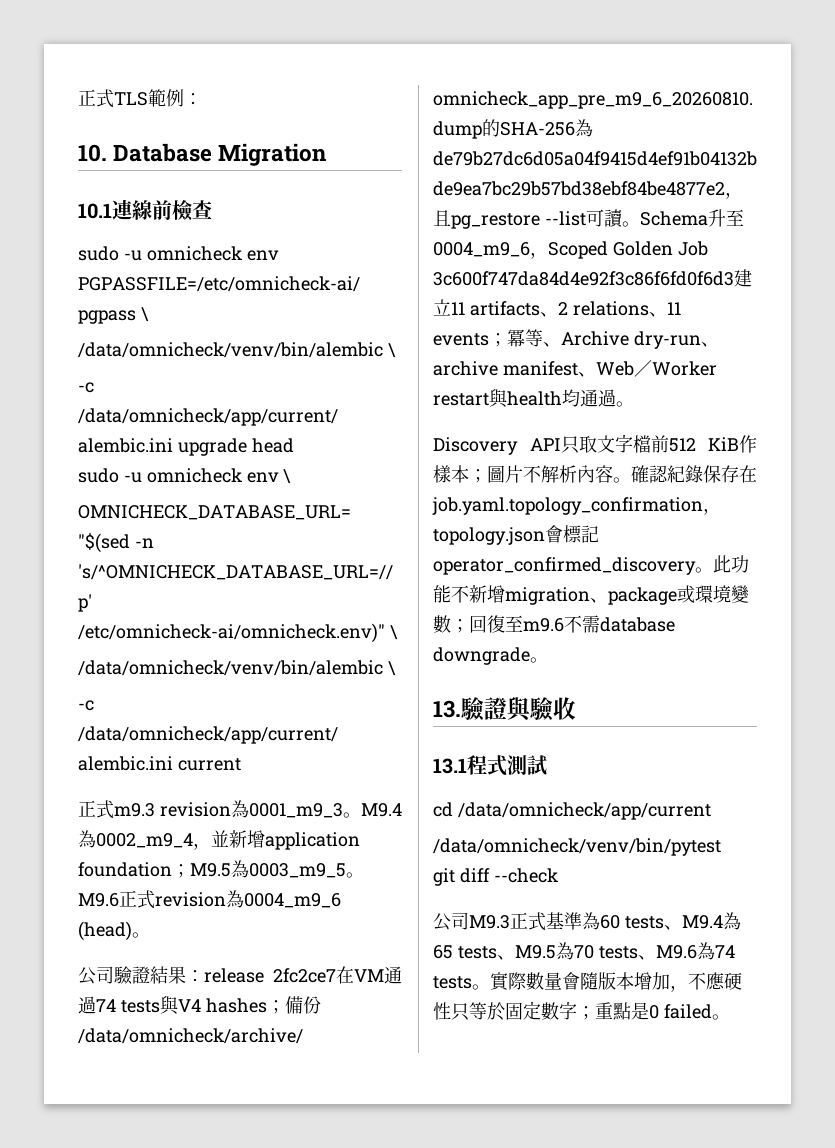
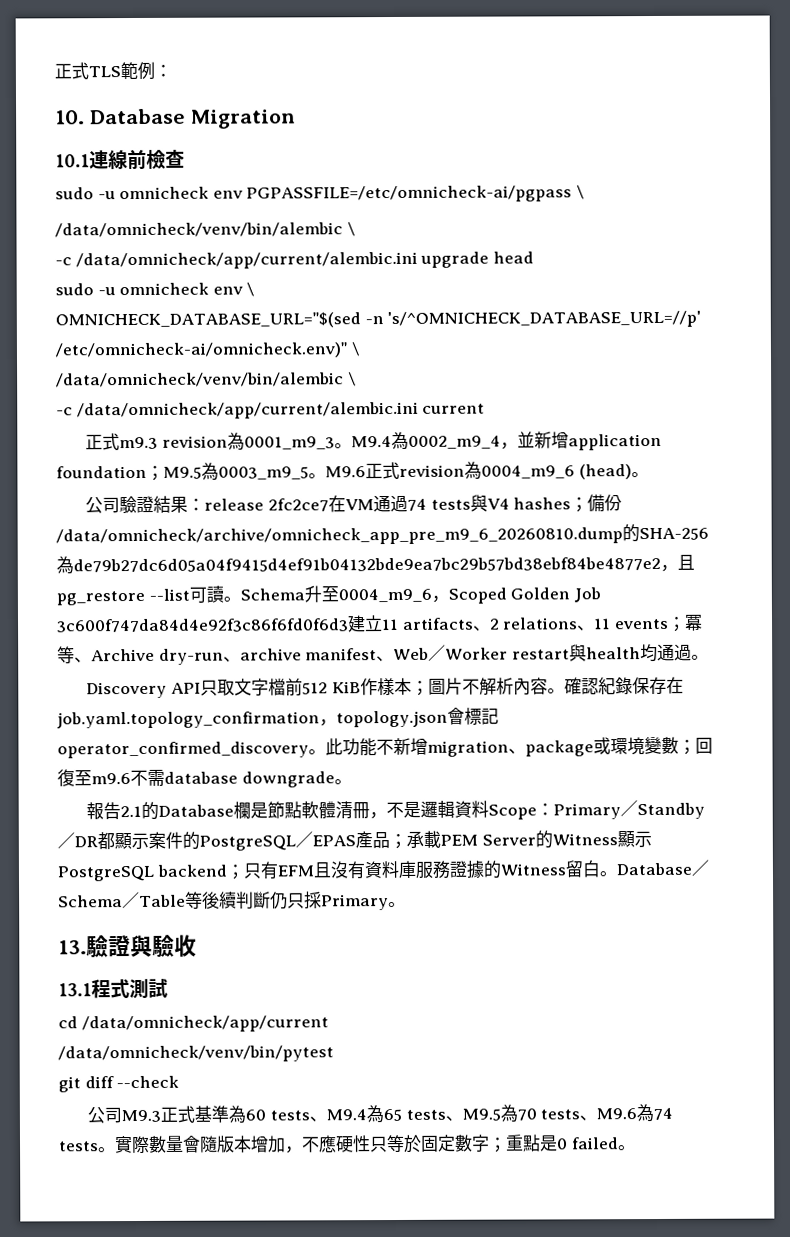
(548, 660) none -> [86,800,706,820] [57,830,652,851] [57,859,709,882] [58,891,406,911] // 報告2.1的Database欄是節點軟體清冊，不是邏輯資料Scope：Primary／Standby／DR都顯示案件的PostgreSQL／EPAS產品；承載PEM Server的Witness顯示PostgreSQL backend；只有EFM且沒有資料庫服務證據的Witness留白。Database／Schema／Table等後續判斷仍只採Primary。

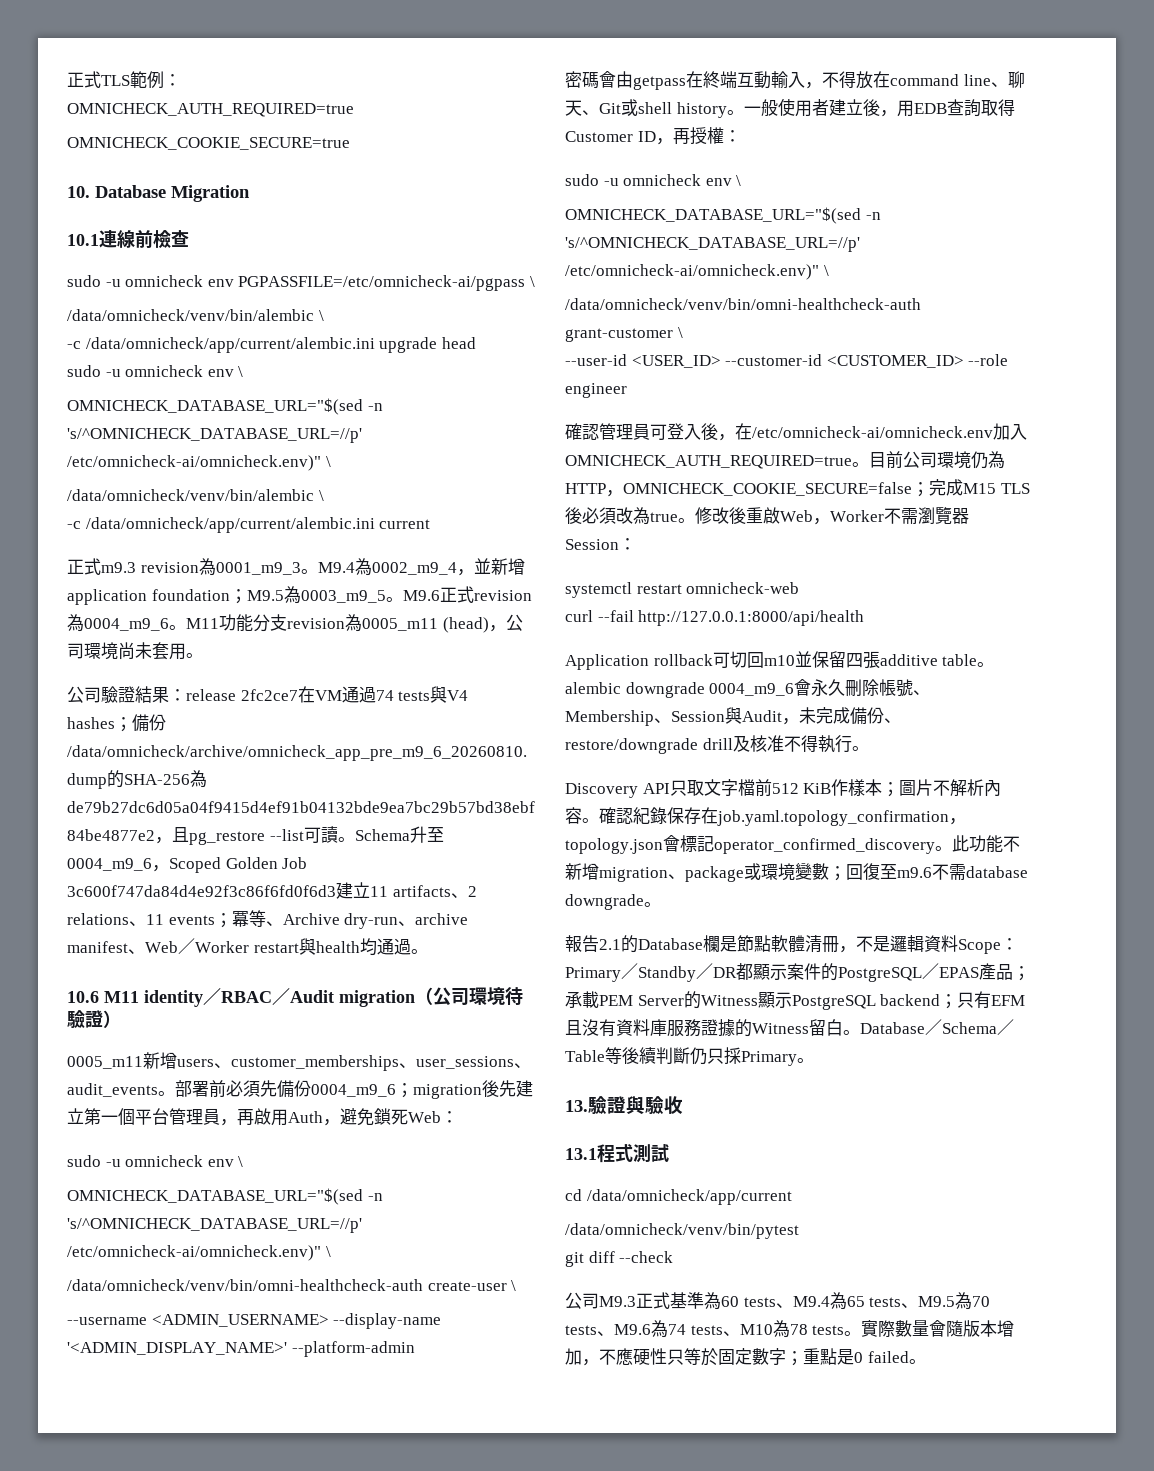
(172, 70) none -> [67,103,354,117] [67,137,350,150] // OMNICHECK_AUTH_REQUIRED=true // OMNICHECK_COOKIE_SECURE=true
[578,464,632,480] (head) -> [169,614,523,633] [67,642,186,660] 。M11功能分支revision為0005_m11 (head)，公司環境尚未套用
(709, 657) none -> [67,987,523,1007] [67,1010,121,1028] [67,1052,531,1071] [67,1080,533,1099] [67,1108,458,1126] [67,1155,244,1167] [67,1188,383,1205] [67,1218,362,1233] [67,1245,331,1261] [67,1279,517,1291] [67,1313,442,1329] [67,1341,415,1357] [565,71,1025,90] [565,98,1015,118] [565,127,741,145] [565,174,742,186] [565,207,881,224] [565,237,860,252] [565,264,829,280] [565,298,921,310] [565,327,683,342] [565,354,1009,368] [565,383,627,398] [565,423,1027,441] [565,451,1005,469] [565,479,1030,497] [565,507,969,525] [565,538,636,550] [565,582,800,598] [565,610,865,626] [565,651,995,670] [565,679,931,698] [565,707,901,726] [565,735,869,754] // 10.6 M11 identity／RBAC／Audit migration（公司環境待驗證） // 0005_m11新增users、customer_memberships、user_sessions、audit_events。部署前必須先備份0004_m9_6；migration後先建立第一個平台管理員，再啟用Auth，避免鎖死Web： // sudo -u omnicheck env \ // OMNICHECK_DATABASE_URL="$(sed -n 's/^OMNICHECK_DATABASE_URL=//p' /etc/omnicheck-ai/omnicheck.env)" \ // /data/omnicheck/venv/bin/omni-healthcheck-auth create-user \ // --username <ADMIN_USERNAME> --display-name '<ADMIN_DISPLAY_NAME>' --platform-admin // 密碼會由getpass在終端互動輸入，不得放在command line、聊天、Git或shell history。一般使用者建立後，用EDB查詢取得Customer ID，再授權： // sudo -u omnicheck env \ // OMNICHECK_DATABASE_URL="$(sed -n 's/^OMNICHECK_DATABASE_URL=//p' /etc/omnicheck-ai/omnicheck.env)" \ // /data/omnicheck/venv/bin/omni-healthcheck-auth grant-customer \ // --user-id <USER_ID> --customer-id <CUSTOMER_ID> --role engineer // 確認管理員可登入後，在/etc/omnicheck-ai/omnicheck.env加入OMNICHECK_AUTH_REQUIRED=true。目前公司環境仍為HTTP，OMNICHECK_COOKIE_SECURE=false；完成M15 TLS後必須改為true。修改後重啟Web，Worker不需瀏覽器Session： // systemctl restart omnicheck-web // curl --fail http://127.0.0.1:8000/api/health // Application rollback可切回m10並保留四張additive table。alembic downgrade 0004_m9_6會永久刪除帳號、Membership、Session與Audit，未完成備份、restore/downgrade drill及核准不得執行。
(99, 1146) none -> [722,1320,845,1338] 、M10為78 tests

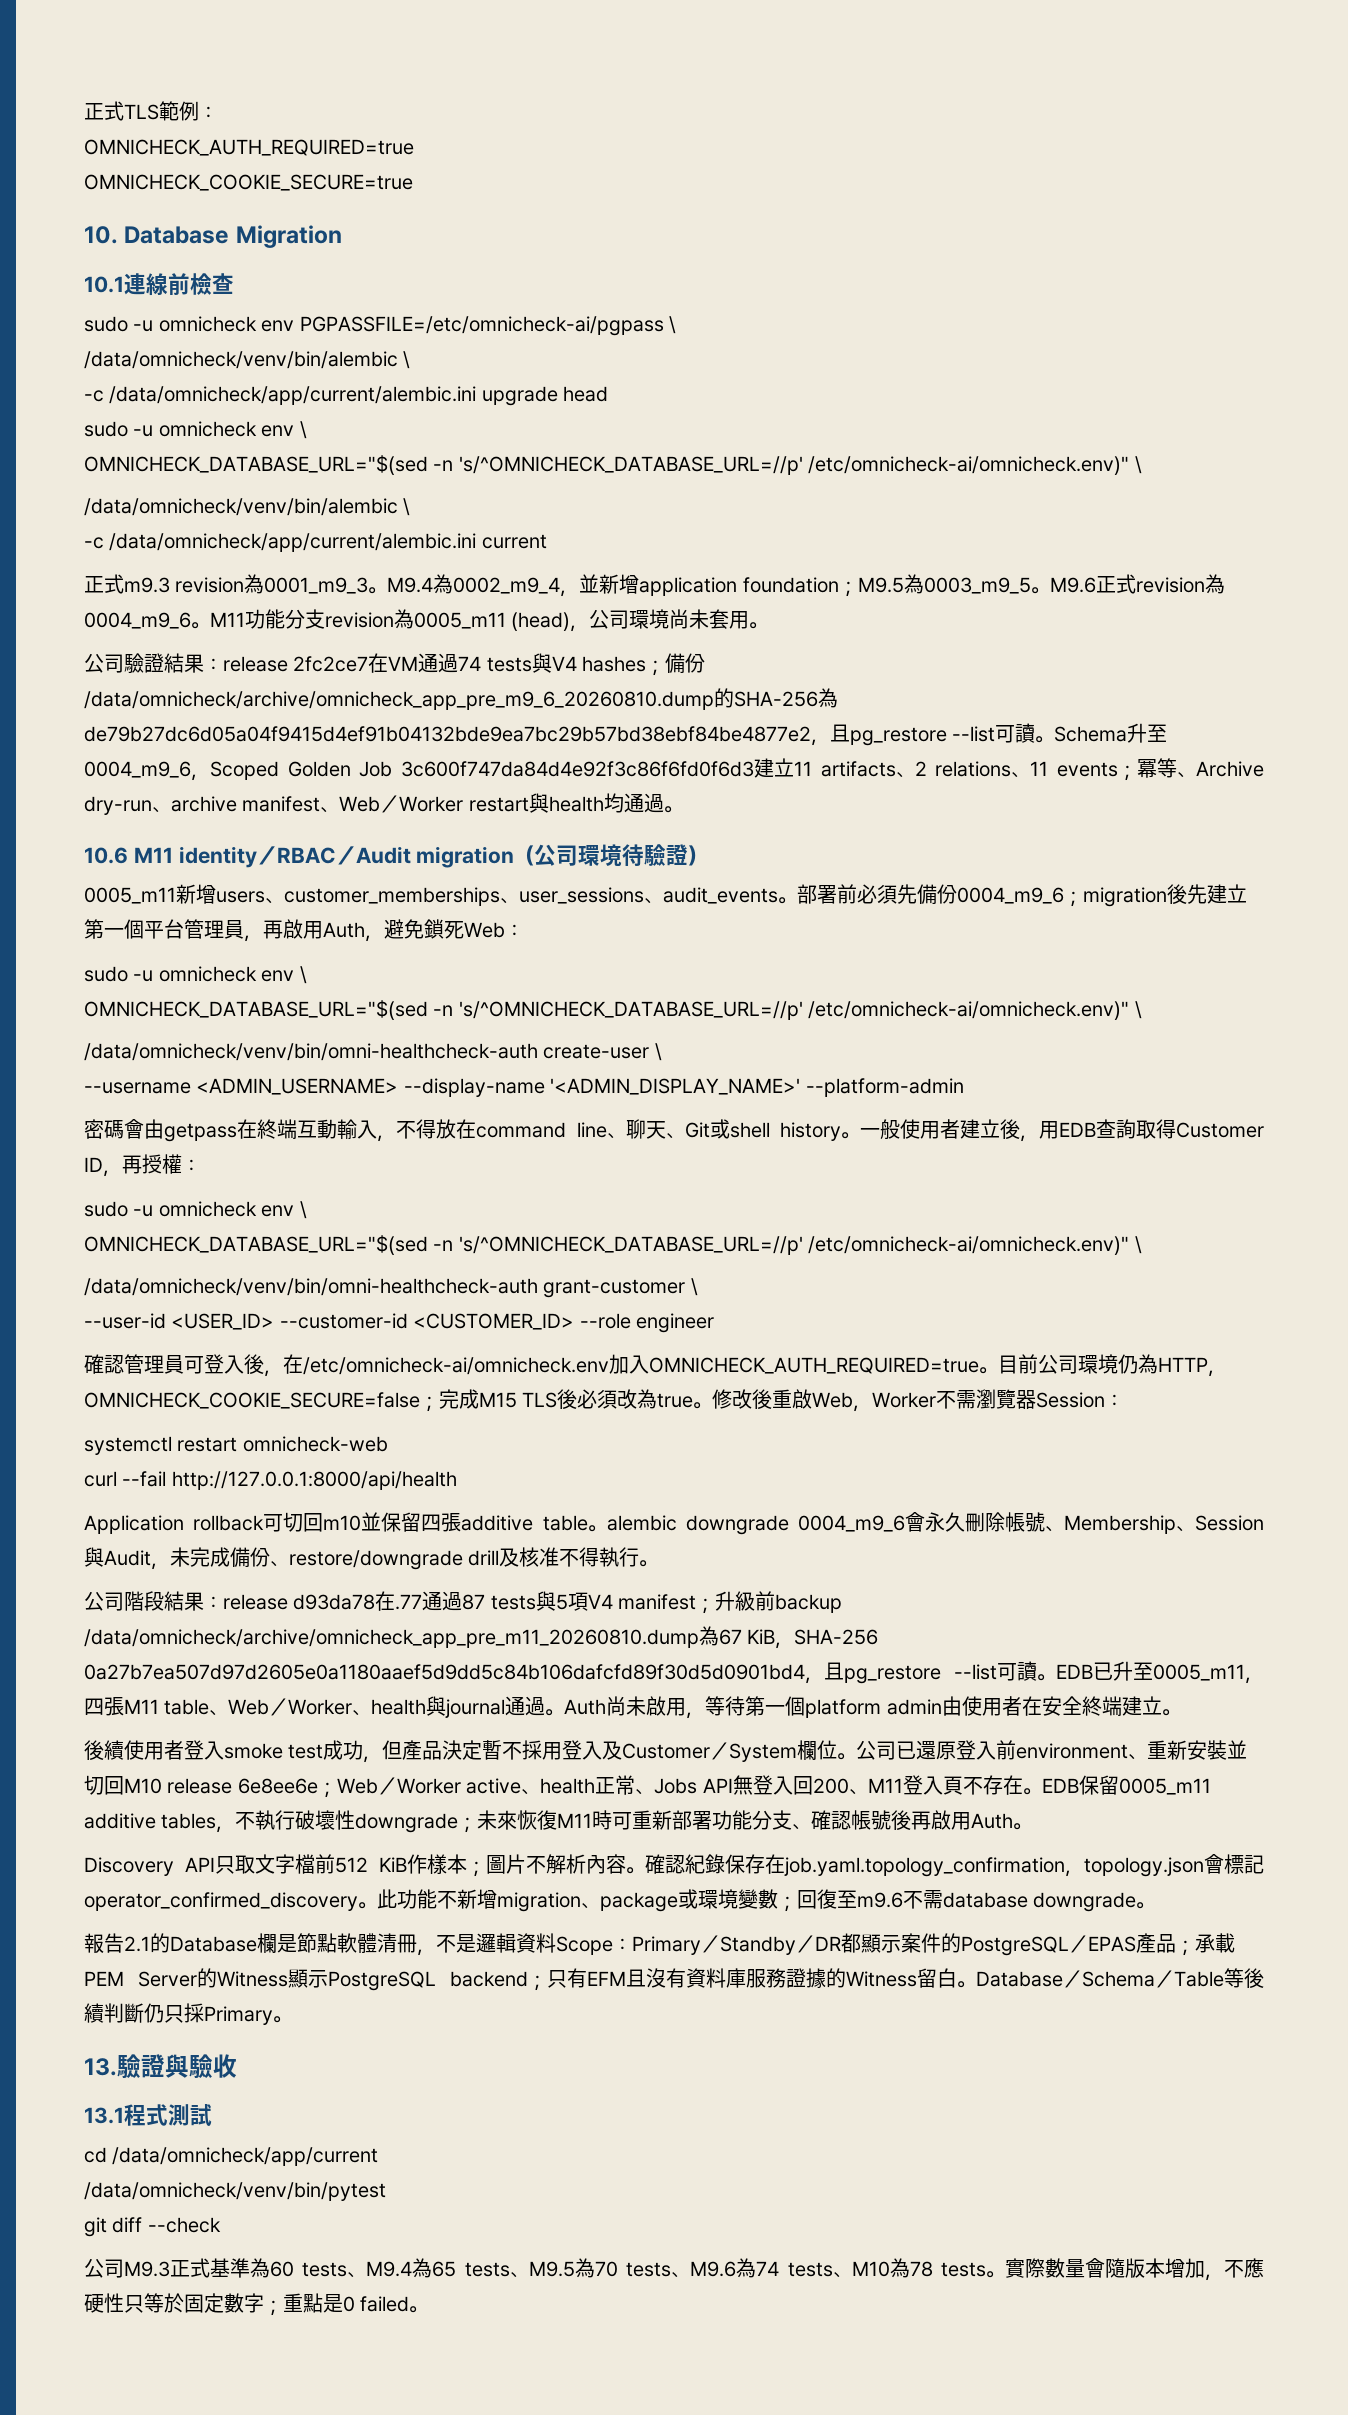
(869, 748) none -> [84,1591,843,1614] [84,1626,879,1649] [84,1661,1264,1684] [84,1696,1181,1719] [84,1740,1248,1763] [84,1775,1211,1798] [84,1810,1033,1833] // 公司階段結果：release d93da78在.77通過87 tests與5項V4 manifest；升級前backup /data/omnicheck/archive/omnicheck_app_pre_m11_20260810.dump為67 KiB，SHA-256 0a27b7ea507d97d2605e0a1180aaef5d9dd5c84b106dafcfd89f30d5d0901bd4，且pg_restore --list可讀。EDB已升至0005_m11，四張M11 table、Web／Worker、health與journal通過。Auth尚未啟用，等待第一個platform admin由使用者在安全終端建立。 // 後續使用者登入smoke test成功，但產品決定暫不採用登入及Customer／System欄位。公司已還原登入前environment、重新安裝並切回M10 release 6e8ee6e；Web／Worker active、health正常、Jobs API無登入回200、M11登入頁不存在。EDB保留0005_m11 additive tables，不執行破壞性downgrade；未來恢復M11時可重新部署功能分支、確認帳號後再啟用Auth。

